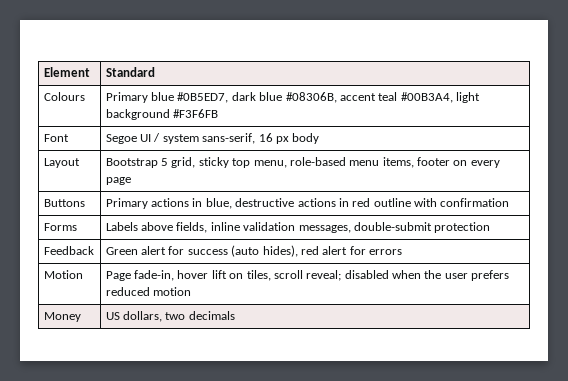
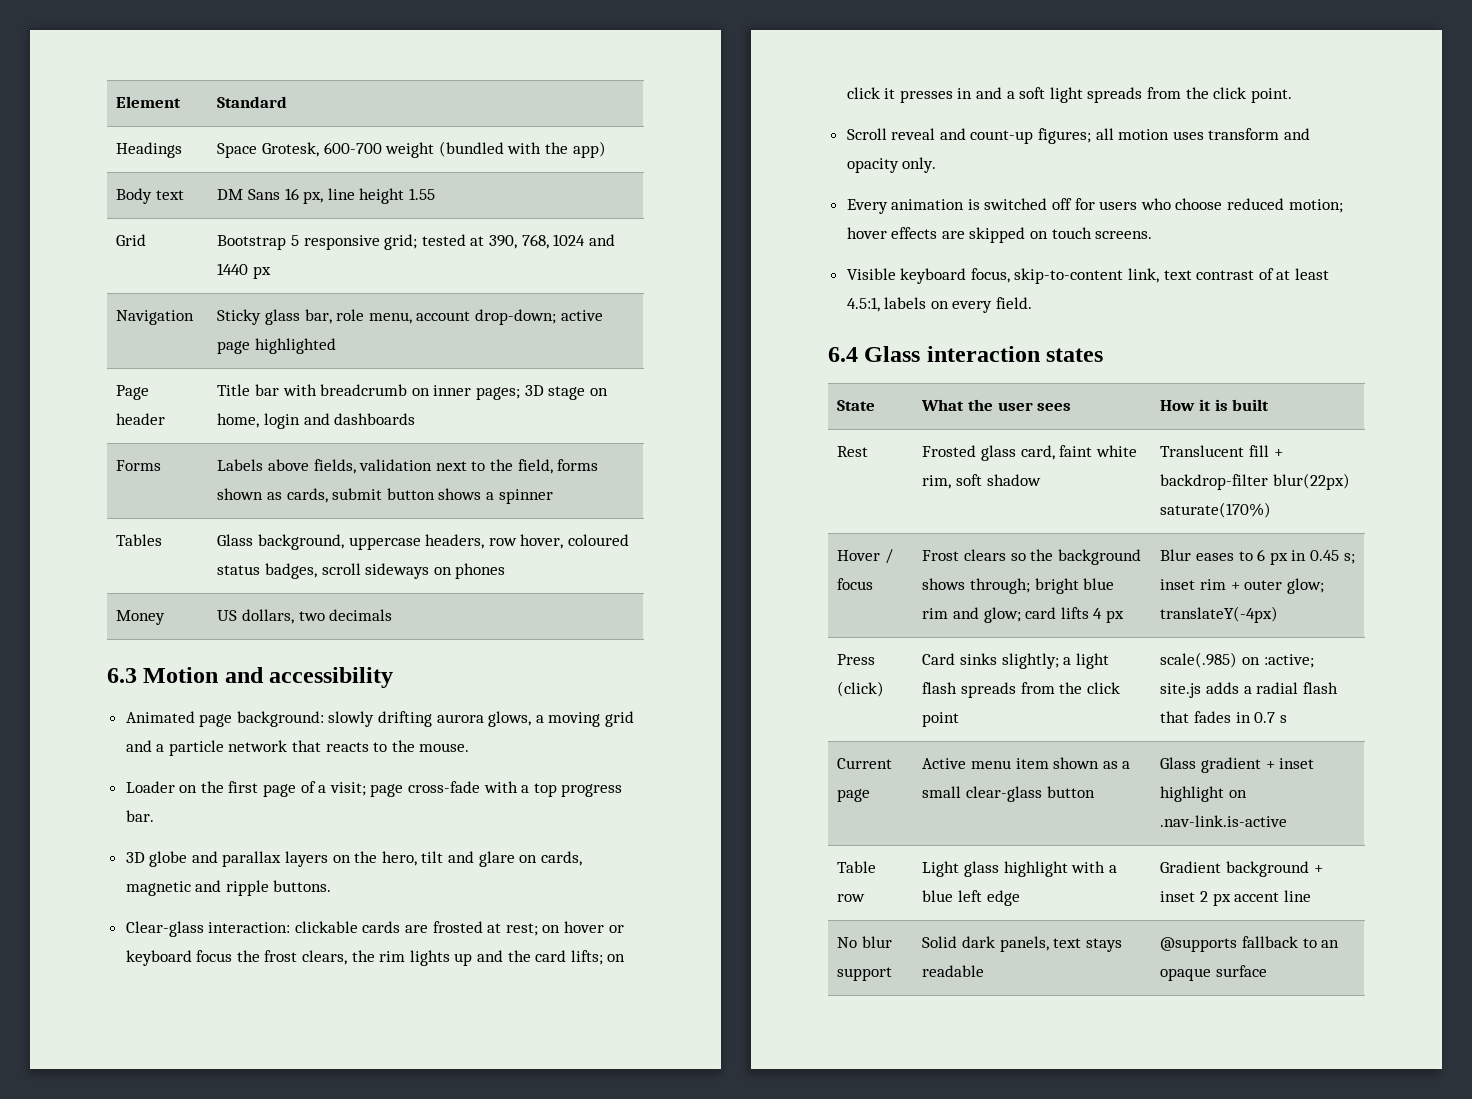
[43,92,85,101] [105,92,481,103] [105,109,219,120] [43,134,69,142] [105,133,320,144] [43,158,80,168] [105,157,500,168] [105,177,131,185] [43,199,85,207] [105,198,510,209] [43,223,77,231] [105,222,491,233] [43,246,94,255] [105,245,403,257] [43,270,83,279] [105,270,510,281] [105,287,192,296] Colours | Primary blue #0B5ED7, dark blue #08306B, accent teal #00B3A4, light background #F3F6FB // Font | Segoe UI / system sans-serif, 16 px body // Layout | Bootstrap 5 grid, sticky top menu, role-based menu items, footer on every page // Buttons | Primary actions in blue, destructive actions in red outline with confirmation // Forms | Labels above fields, inline validation messages, double-submit protection // Feedback | Green alert for success (auto hides), red alert for errors // Motion | Page fade-in, hover lift on tiles, scroll reveal; disabled when the user prefers reduced motion -> [116,142,183,158] [217,141,606,158] [116,188,185,204] [217,188,435,204] [116,234,147,246] [217,234,615,250] [217,263,272,279] [116,310,195,325] [217,309,603,325] [217,338,337,354] [116,385,150,400] [116,413,166,425] [217,384,608,400] [217,413,416,429] [116,460,162,471] [217,459,599,474] [217,488,553,504] [116,534,163,546] [217,534,629,550] [217,563,506,579] Headings | Space Grotesk, 600-700 weight (bundled with the app) // Body text | DM Sans 16 px, line height 1.55 // Grid | Bootstrap 5 responsive grid; tested at 390, 768, 1024 and 1440 px // Navigation | Sticky glass bar, role menu, account drop-down; active page highlighted // Page header | Title bar with breadcrumb on inner pages; 3D stage on home, login and dashboards // Forms | Labels above fields, validation next to the field, forms shown as cards, submit button shows a spinner // Tables | Glass background, uppercase headers, row hover, coloured status badges, scroll sideways on phones
(235, 315) none -> [107,667,394,688] [125,711,635,727] [125,740,470,756] [125,781,623,797] [125,810,154,822] [125,851,582,867] [125,880,332,896] [125,921,624,937] [125,950,626,966] [846,87,1292,103] [846,128,1311,144] [846,157,937,173] [846,198,1343,214] [846,227,1153,243] [846,268,1330,284] [846,297,1033,313] [828,346,1104,362] [837,400,876,411] [921,399,1072,411] [1160,399,1270,411] [837,446,869,457] [922,445,1137,461] [922,474,1041,489] [1160,445,1283,457] [1160,473,1351,490] [1160,502,1272,518] [837,549,894,564] [837,578,874,590] [922,549,1141,565] [922,578,1115,594] [922,607,1124,623] [1160,549,1355,565] [1160,578,1324,594] [1160,606,1279,623] [837,654,876,665] [837,681,885,697] [922,653,1109,669] [922,682,1120,698] [922,712,960,727] [1160,652,1314,668] [1160,682,1338,698] [1160,711,1287,723] [837,758,893,769] [837,789,871,802] [922,757,1131,769] [922,786,1095,802] [1160,757,1315,773] [1160,786,1248,802] [1160,815,1288,827] [837,861,877,873] [837,894,866,902] [922,861,1117,877] [922,890,1020,906] [1160,861,1323,877] [1160,890,1311,906] [837,936,893,948] [837,967,893,981] [922,936,1122,952] [922,965,985,977] [1160,936,1340,952] [1160,965,1268,981] // 6.3 Motion and accessibility // Animated page background: slowly drifting aurora glows, a moving grid and a particle network that reacts to the mouse. // Loader on the first page of a visit; page cross-fade with a top progress bar. // 3D globe and parallax layers on the hero, tilt and glare on cards, magnetic and ripple buttons. // Clear-glass interaction: clickable cards are frosted at rest; on hover or keyboard focus the frost clears, the rim lights up and the card lifts; on click it presses in and a soft light spreads from the click point. // Scroll reveal and count-up figures; all motion uses transform and opacity only. // Every animation is switched off for users who choose reduced motion; hover effects are skipped on touch screens. // Visible keyboard focus, skip-to-content link, text contrast of at least 4.5:1, labels on every field. // 6.4 Glass interaction states // State | What the user sees | How it is built // Rest | Frosted glass card, faint white rim, soft shadow | Translucent fill + backdrop-filter blur(22px) saturate(170%) // Hover / focus | Frost clears so the background shows through; bright blue rim and glow; card lifts 4 px | Blur eases to 6 px in 0.45 s; inset rim + outer glow; translateY(-4px) // Press (click) | Card sinks slightly; a light flash spreads from the click point | scale(.985) on :active; site.js adds a radial flash that fades in 0.7 s // Current page | Active menu item shown as a small clear-glass button | Glass gradient + inset highlight on .nav-link.is-active // Table row | Light glass highlight with a blue left edge | Gradient background + inset 2 px accent line // No blur support | Solid dark panels, text stays readable | @supports fallback to an opaque surface

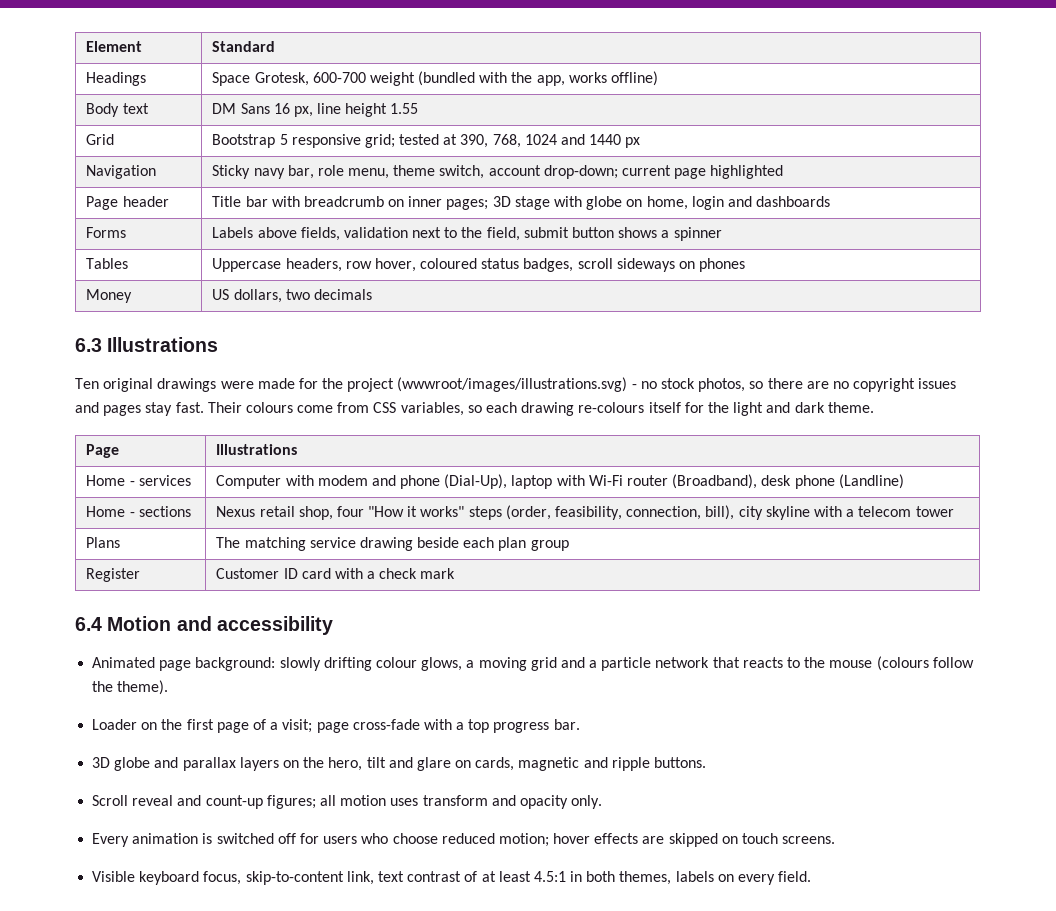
[572,141,606,158] app) -> [536,71,659,86] app, works offline)
[265,309,301,325] glass -> [253,168,285,179] navy
(412, 318) none -> [393,165,485,179] theme switch,
[560,310,603,321] active -> [622,165,672,176] current
(586, 393) none -> [554,196,623,210] with globe
[557,459,599,471] [217,488,328,503] forms shown as cards, -> (520, 234) none
[217,534,421,550] Glass background, uppercase -> [212,258,282,272] Uppercase
(137, 675) none -> [107,337,219,352] [75,377,957,392] [75,402,874,416] [86,444,120,458] [216,444,298,455] [86,475,191,486] [216,474,904,489] [86,506,191,517] [216,505,954,520] [86,537,121,548] [216,537,569,551] [86,568,141,582] [216,568,456,579] [75,617,102,631] Illustrations // Ten original drawings were made for the project (wwwroot/images/illustrations.svg) - no stock photos, so there are no copyright issues and pages stay fast. Their colours come from CSS variables, so each drawing re-colours itself for the light and dark theme. // Page | Illustrations // Home - services | Computer with modem and phone (Dial-Up), laptop with Wi-Fi router (Broadband), desk phone (Landline) // Home - sections | Nexus retail shop, four "How it works" steps (order, feasibility, connection, bill), city skyline with a telecom tower // Plans | The matching service drawing beside each plan group // Register | Customer ID card with a check mark // 6.4
[436,714,484,723] aurora -> [375,657,417,668] colour
[419,743,470,752] mouse. -> [829,656,974,671] [92,680,169,695] mouse (colours follow the theme).
[125,921,624,937] [125,950,626,966] [846,87,1292,103] // Clear-glass interaction: clickable cards are frosted at rest; on hover or keyboard focus the frost clears, the rim lights up and the card lifts; on click it presses in and a soft light spreads from the click point. -> (707, 762) none
[846,297,880,312] 4.5:1, -> [533,871,672,885] 4.5:1 in both themes,
[828,346,1104,362] [837,400,876,411] [921,399,1072,411] [1160,399,1270,411] [837,446,869,457] [922,445,1137,461] [922,474,1041,489] [1160,445,1283,457] [1160,473,1351,490] [1160,502,1272,518] [837,549,894,564] [837,578,874,590] [922,549,1141,565] [922,578,1115,594] [922,607,1124,623] [1160,549,1355,565] [1160,578,1324,594] [1160,606,1279,623] [837,654,876,665] [837,681,885,697] [922,653,1109,669] [922,682,1120,698] [922,712,960,727] [1160,652,1314,668] [1160,682,1338,698] [1160,711,1287,723] [837,758,893,769] [837,789,871,802] [922,757,1131,769] [922,786,1095,802] [1160,757,1315,773] [1160,786,1248,802] [1160,815,1288,827] [837,861,877,873] [837,894,866,902] [922,861,1117,877] [922,890,1020,906] [1160,861,1323,877] [1160,890,1311,906] [837,936,893,948] [837,967,893,981] [922,936,1122,952] [922,965,985,977] [1160,936,1340,952] [1160,965,1268,981] // 6.4 Glass interaction states // State | What the user sees | How it is built // Rest | Frosted glass card, faint white rim, soft shadow | Translucent fill + backdrop-filter blur(22px) saturate(170%) // Hover / focus | Frost clears so the background shows through; bright blue rim and glow; card lifts 4 px | Blur eases to 6 px in 0.45 s; inset rim + outer glow; translateY(-4px) // Press (click) | Card sinks slightly; a light flash spreads from the click point | scale(.985) on :active; site.js adds a radial flash that fades in 0.7 s // Current page | Active menu item shown as a small clear-glass button | Glass gradient + inset highlight on .nav-link.is-active // Table row | Light glass highlight with a blue left edge | Gradient background + inset 2 px accent line // No blur support | Solid dark panels, text stays readable | @supports fallback to an opaque surface -> (812, 876) none

